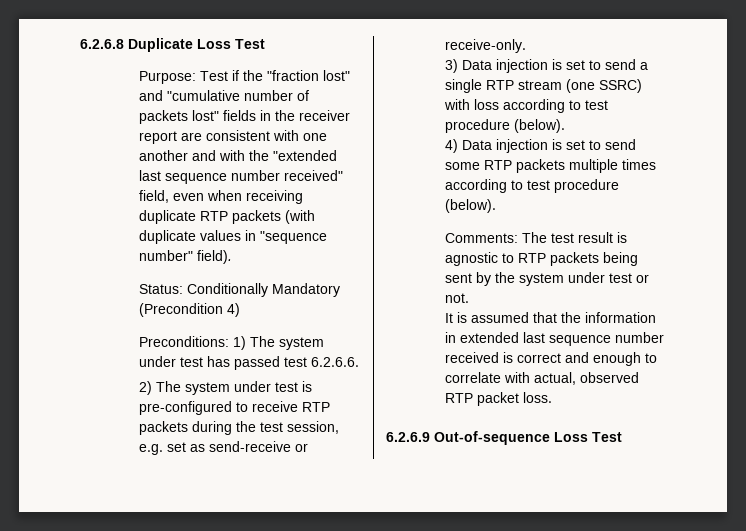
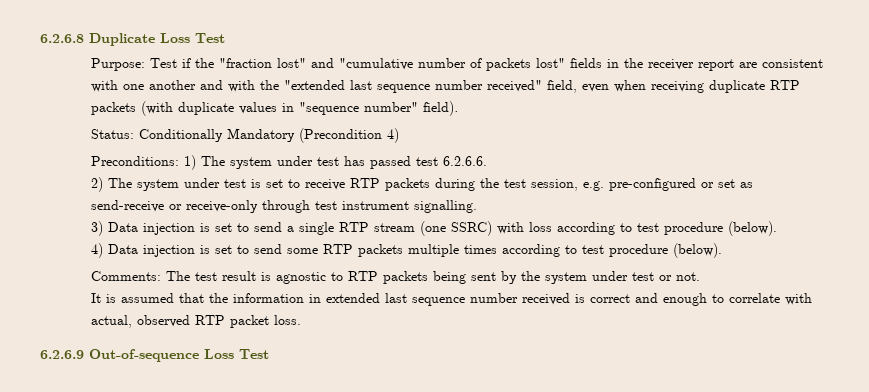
[139,401,233,415] pre-configured -> [265,179,283,188] set
(164, 449) none -> [608,178,714,191] pre-configured or
[445,39,527,53] receive-only. -> [185,200,477,213] receive-only through test instrument signalling.

